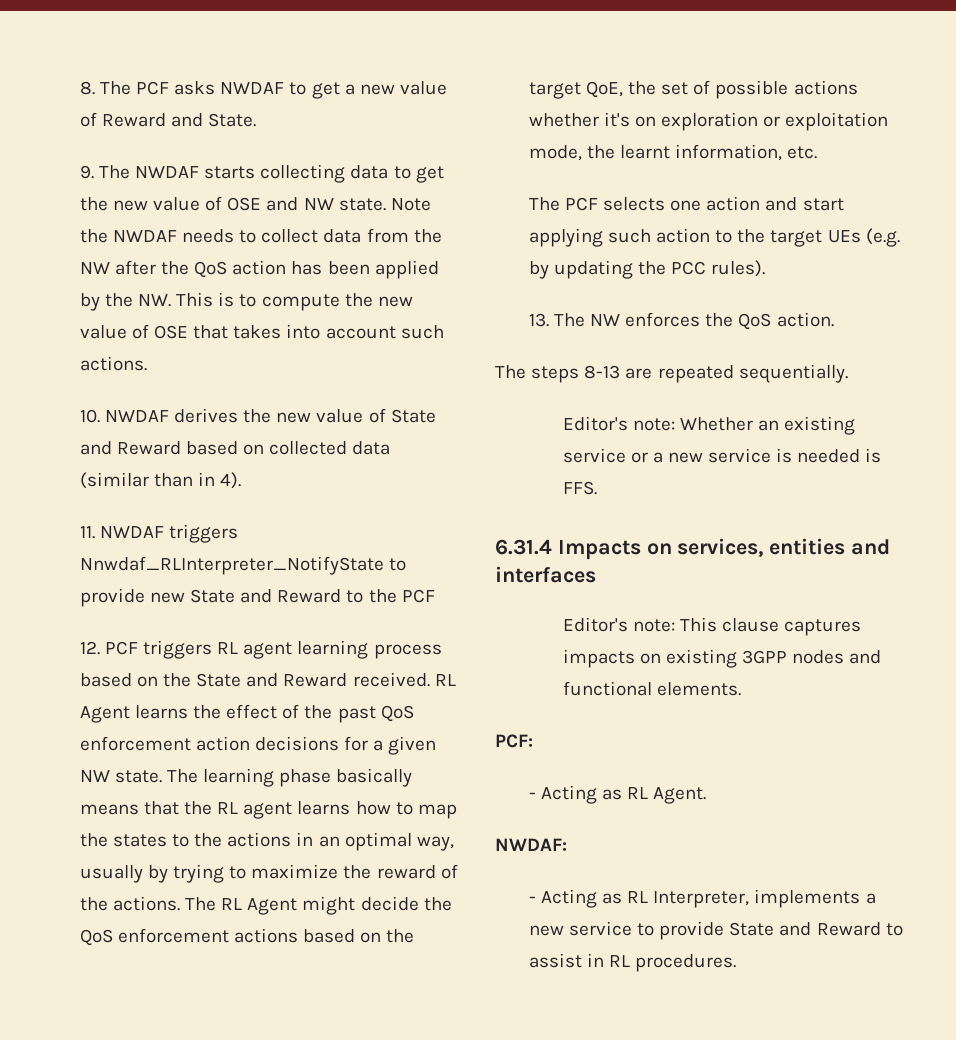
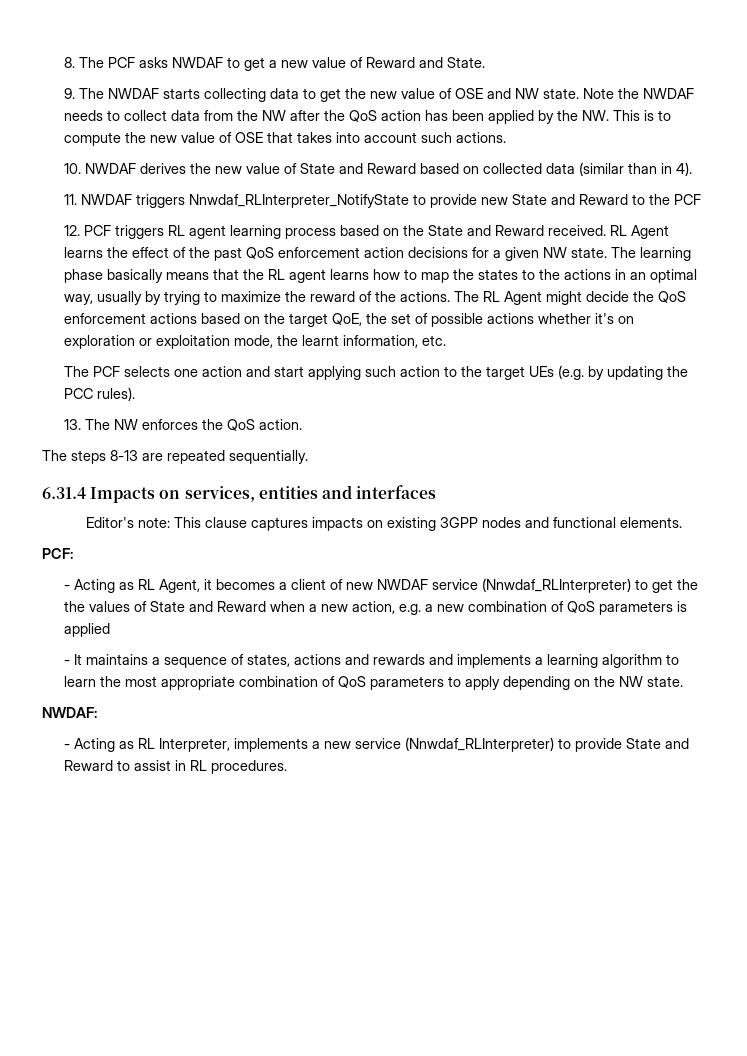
[562,416,856,435] [562,448,882,463] [562,481,597,495] // Editor's note: Whether an existing service or a new service is needed is FFS. -> (308, 457) none
[653,787,707,804] Agent. -> [159,578,699,593] [64,601,688,615] [64,623,111,637] [64,654,680,668] [64,676,684,690] Agent, it becomes a client of new NWDAF service (Nnwdaf_RLInterpreter) to get the the values of State and Reward when a new action, e.g. a new combination of QoS parameters is applied // - It maintains a sequence of states, actions and rewards and implements a learning algorithm to learn the most appropriate combination of QoS parameters to apply depending on the NW state.
(632, 928) none -> [405,737,555,752] (Nnwdaf_RLInterpreter)

